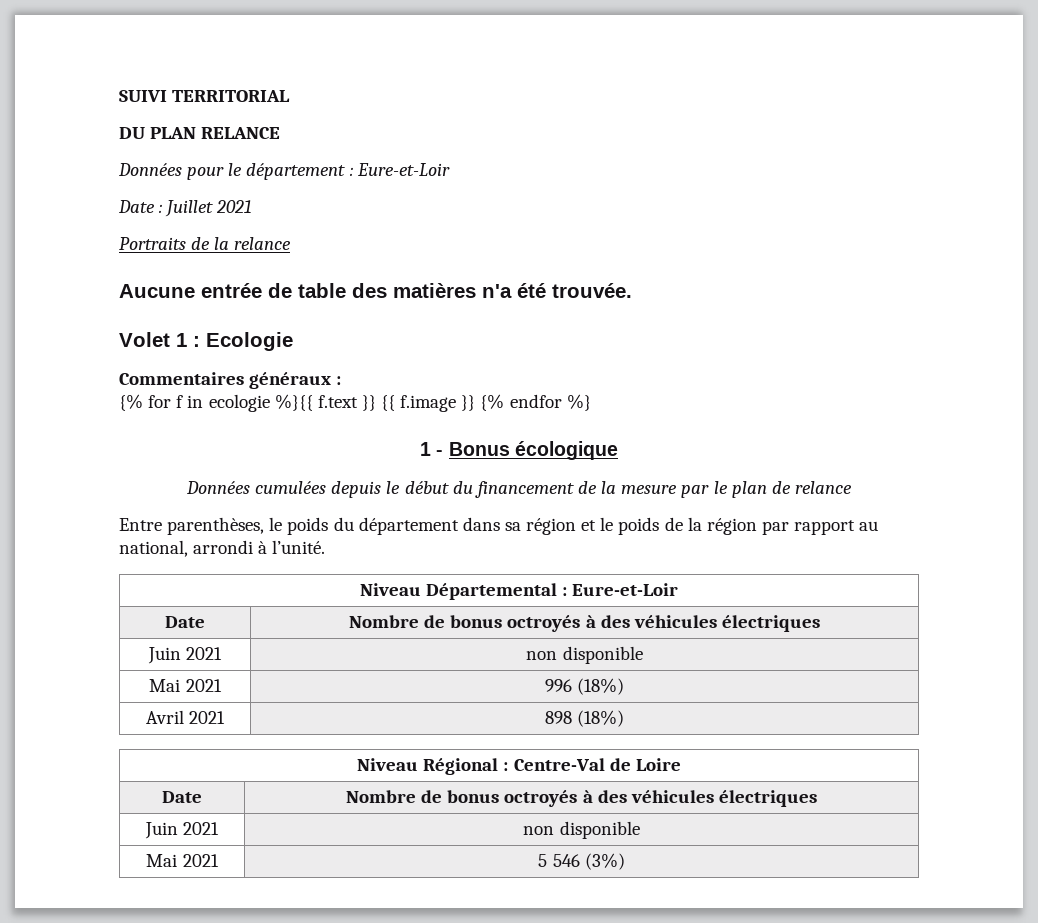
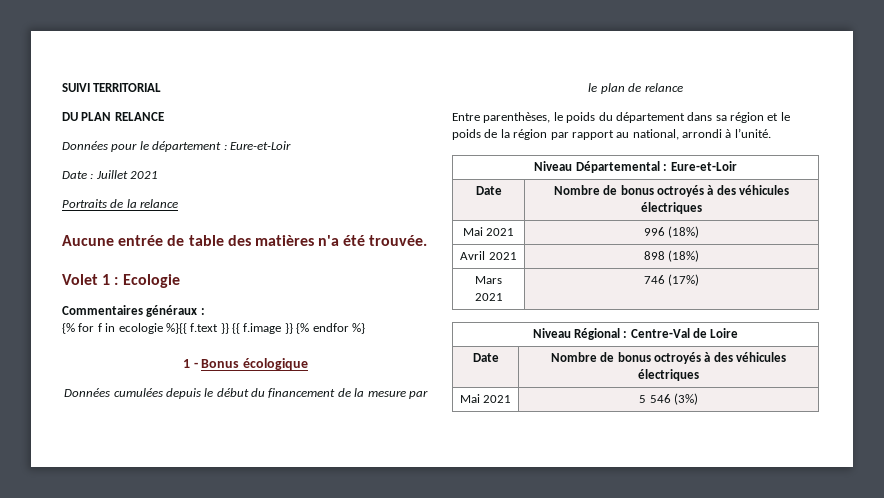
[147,647,223,664] [526,646,643,664] // Juin 2021 | non disponible -> (702, 208) none
(625, 718) none -> [475,276,502,284] [474,293,503,301] [643,274,700,286] // Mars 2021 | 746 (17%)
[144,822,220,839] [523,821,640,839] // Juin 2021 | non disponible -> (699, 375) none

